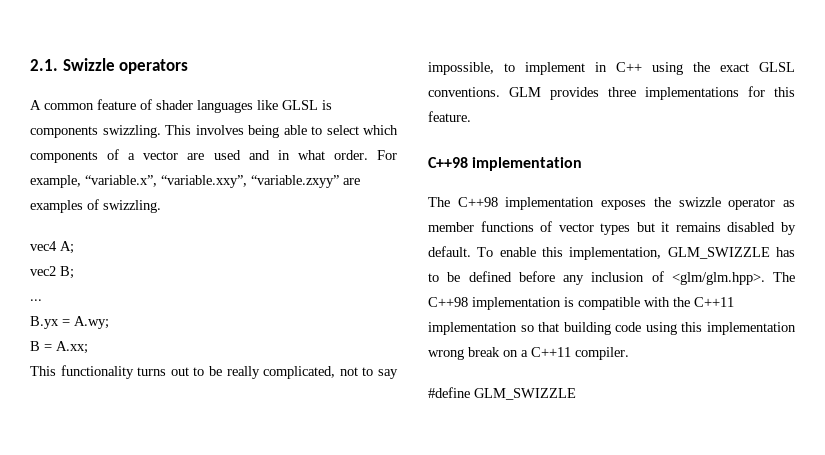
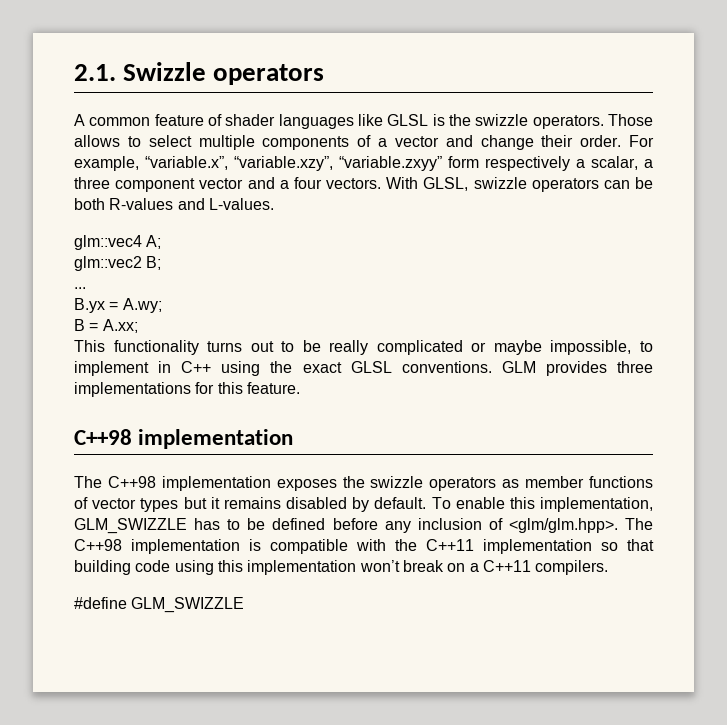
[30,125,307,138] components swizzling. This involves being able -> [448,114,653,129] [74,135,120,147] the swizzle operators. Those allows
[363,125,398,135] which -> [198,135,255,150] multiple
[187,150,397,160] [30,175,360,188] [30,199,161,213] [30,241,57,251] are used and in what order. For example, “variable.x”, “variable.xxy”, “variable.zxyy” are examples of swizzling. // vec4 -> [445,135,654,150] [74,156,653,171] [74,177,653,192] [74,198,274,210] [74,235,142,250] and change their order. For example, “variable.x”, “variable.xzy”, “variable.zxyy” form respectively a scalar, a three component vector and a four vectors. With GLSL, swizzle operators can be both R-values and L-values. // glm::vec4
[30,266,56,276] vec2 -> [74,256,142,271] glm::vec2
[263,366,398,379] complicated, not to say -> [376,340,542,355] complicated or maybe
[728,198,776,210] operator -> [429,477,497,491] operators
[428,349,464,360] wrong -> [359,560,400,572] won’t
[575,347,629,360] compiler. -> [535,560,609,575] compilers.

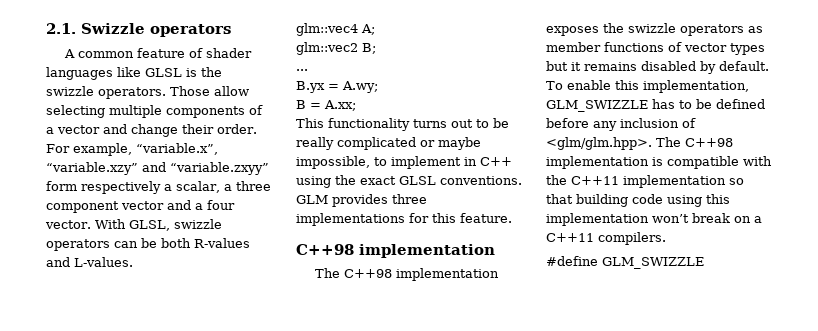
[74,135,192,147] allows to select -> [214,86,249,96] [46,105,105,118] allow selecting
[234,156,333,171] “variable.xzy”, -> [46,162,166,175] “variable.xzy” and
[325,178,381,189] vectors. -> [45,220,91,229] vector.

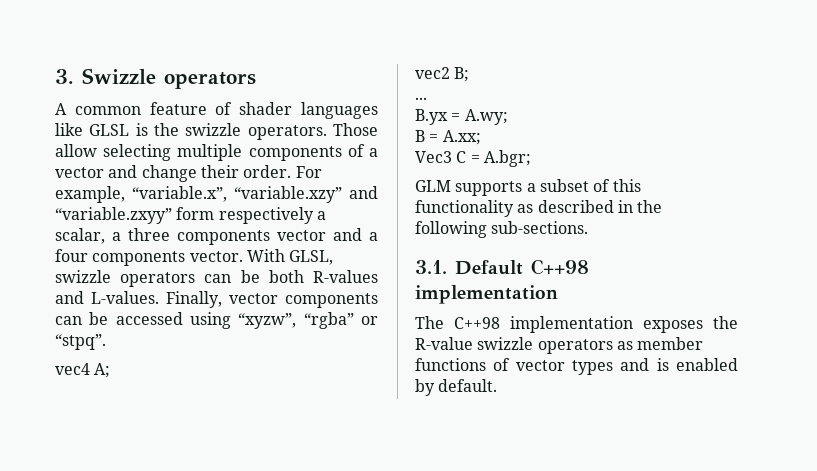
[46,23,76,34] 2.1. -> [55,69,74,84] 3.
[46,201,119,213] component -> [177,230,270,245] components
(235, 205) none -> [92,251,186,266] components
[296,23,358,36] // glm::vec4 -> [166,291,378,308] [55,312,378,329] [55,334,106,350] [55,363,90,375] Finally, vector components can be accessed using “xyzw”, “rgba” or “stpq”. // vec4
[296,42,358,55] glm::vec2 -> [415,67,450,79] vec2
[296,118,509,131] [296,137,481,150] [296,156,512,169] [296,175,522,188] [296,194,427,207] [296,213,512,226] This functionality turns out to be really complicated or maybe impossible, to implement in C++ using the exact GLSL conventions. GLM provides three implementations for this feature. // -> [415,150,531,167] [415,179,641,196] [415,200,663,217] [415,221,589,238] [415,260,523,275] Vec3 C = A.bgr; // GLM supports a subset of this functionality as described in the following sub-sections. // 3.1. Default
(624, 28) none -> [415,337,473,350] R-value
[546,61,769,74] [546,80,749,93] [546,99,765,112] [546,118,696,131] [546,137,733,150] [546,156,772,169] [546,175,744,188] [546,194,730,207] [546,213,762,226] [546,232,666,245] [546,256,704,269] but it remains disabled by default. To enable this implementation, GLM_SWIZZLE has to be defined before any inclusion of <glm/glm.hpp>. The C++98 implementation is compatible with the C++11 implementation so that building code using this implementation won’t break on a C++11 compilers. // #define GLM_SWIZZLE -> [620,358,738,371] [415,379,498,396] and is enabled by default.

